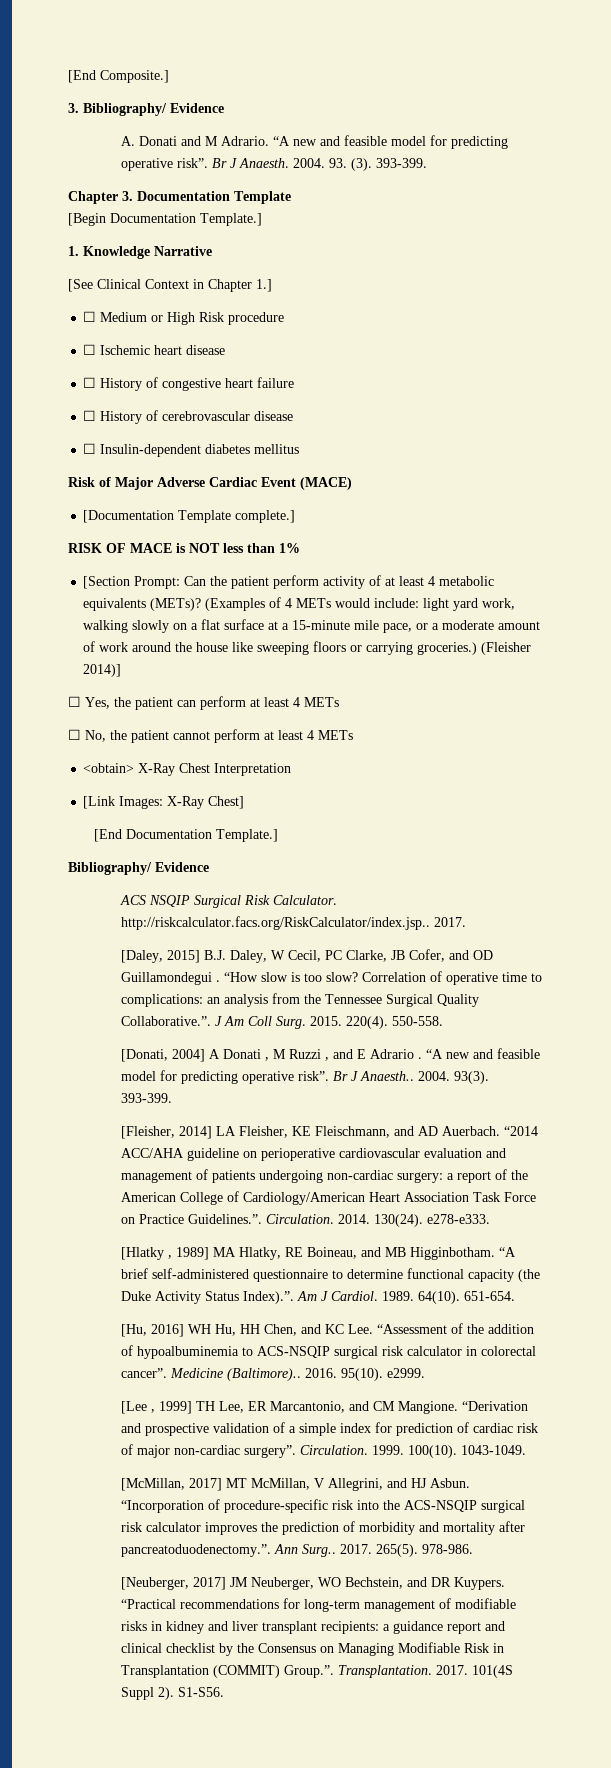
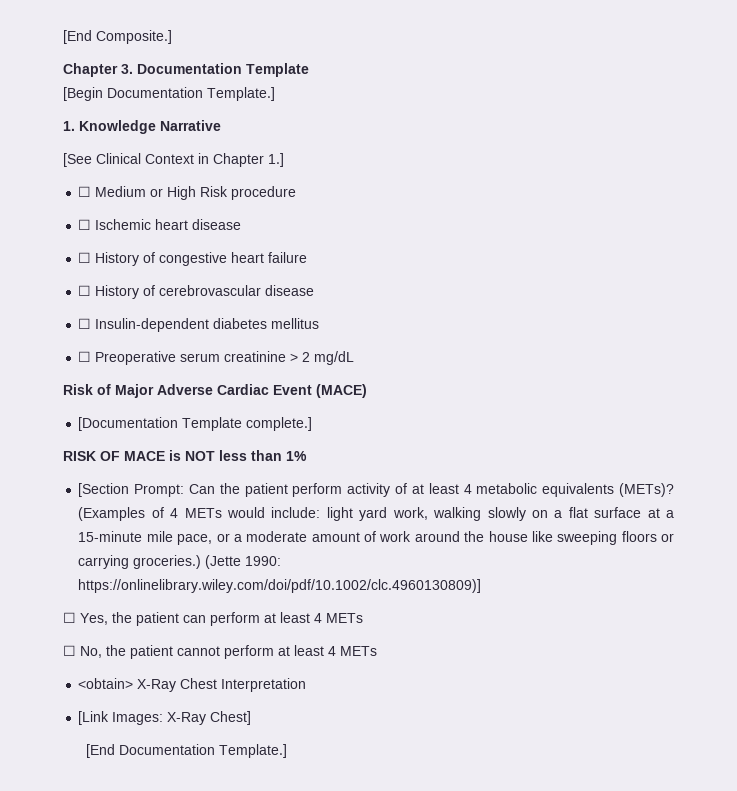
[68,103,224,116] [120,135,508,149] [120,158,427,171] // 3. Bibliography/ Evidence // A. Donati and M Adrario. “A new and feasible model for predicting operative risk”. Br J Anaesth. 2004. 93. (3). 393-399. -> (172, 37) none
(300, 449) none -> [78,351,355,365] // ☐ Preoperative serum creatinine > 2 mg/dL
[481,642,532,655] [83,664,122,677] (Fleisher 2014)] -> [205,555,282,569] [78,579,482,593] (Jette 1990: https://onlinelibrary.wiley.com/doi/pdf/10.1002/clc.4960130809)]
[68,862,209,875] [119,895,337,908] [120,916,466,930] [120,949,493,963] [120,971,542,985] [120,993,479,1007] [120,1016,443,1029] [120,1048,540,1062] [120,1070,489,1084] [120,1093,172,1103] [120,1126,538,1139] [120,1148,506,1161] [120,1169,528,1183] [120,1191,536,1205] [120,1214,490,1227] [120,1247,516,1260] [120,1268,540,1282] [120,1291,515,1304] [120,1323,534,1337] [120,1345,536,1359] [120,1368,425,1381] [120,1401,528,1414] [120,1422,538,1436] [120,1444,526,1458] [120,1478,470,1491] [120,1499,525,1513] [120,1521,525,1535] [120,1544,473,1557] [120,1577,505,1590] [120,1598,516,1612] [120,1621,505,1634] [120,1642,504,1656] [120,1665,513,1678] [120,1687,224,1700] // Bibliography/ Evidence // ACS NSQIP Surgical Risk Calculator. http://riskcalculator.facs.org/RiskCalculator/index.jsp.. 2017. // [Daley, 2015] B.J. Daley, W Cecil, PC Clarke, JB Cofer, and OD Guillamondegui . “How slow is too slow? Correlation of operative time to complications: an analysis from the Tennessee Surgical Quality Collaborative.”. J Am Coll Surg. 2015. 220(4). 550-558. // [Donati, 2004] A Donati , M Ruzzi , and E Adrario . “A new and feasible model for predicting operative risk”. Br J Anaesth.. 2004. 93(3). 393-399. // [Fleisher, 2014] LA Fleisher, KE Fleischmann, and AD Auerbach. “2014 ACC/AHA guideline on perioperative cardiovascular evaluation and management of patients undergoing non-cardiac surgery: a report of the American College of Cardiology/American Heart Association Task Force on Practice Guidelines.”. Circulation. 2014. 130(24). e278-e333. // [Hlatky , 1989] MA Hlatky, RE Boineau, and MB Higginbotham. “A brief self-administered questionnaire to determine functional capacity (the Duke Activity Status Index).”. Am J Cardiol. 1989. 64(10). 651-654. // [Hu, 2016] WH Hu, HH Chen, and KC Lee. “Assessment of the addition of hypoalbuminemia to ACS-NSQIP surgical risk calculator in colorectal cancer”. Medicine (Baltimore).. 2016. 95(10). e2999. // [Lee , 1999] TH Lee, ER Marcantonio, and CM Mangione. “Derivation and prospective validation of a simple index for prediction of cardiac risk of major non-cardiac surgery”. Circulation. 1999. 100(10). 1043-1049. // [McMillan, 2017] MT McMillan, V Allegrini, and HJ Asbun. “Incorporation of procedure-specific risk into the ACS-NSQIP surgical risk calculator improves the prediction of morbidity and mortality after pancreatoduodenectomy.”. Ann Surg.. 2017. 265(5). 978-986. // [Neuberger, 2017] JM Neuberger, WO Bechstein, and DR Kuypers. “Practical recommendations for long-term management of modifiable risks in kidney and liver transplant recipients: a guidance report and clinical checklist by the Consensus on Managing Modifiable Risk in Transplantation (COMMIT) Group.”. Transplantation. 2017. 101(4S Suppl 2). S1-S56. -> (287, 751) none

